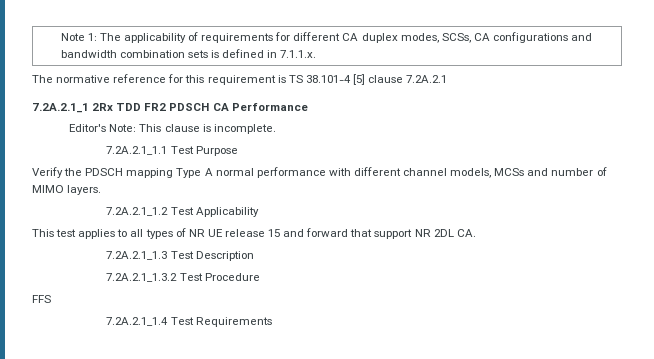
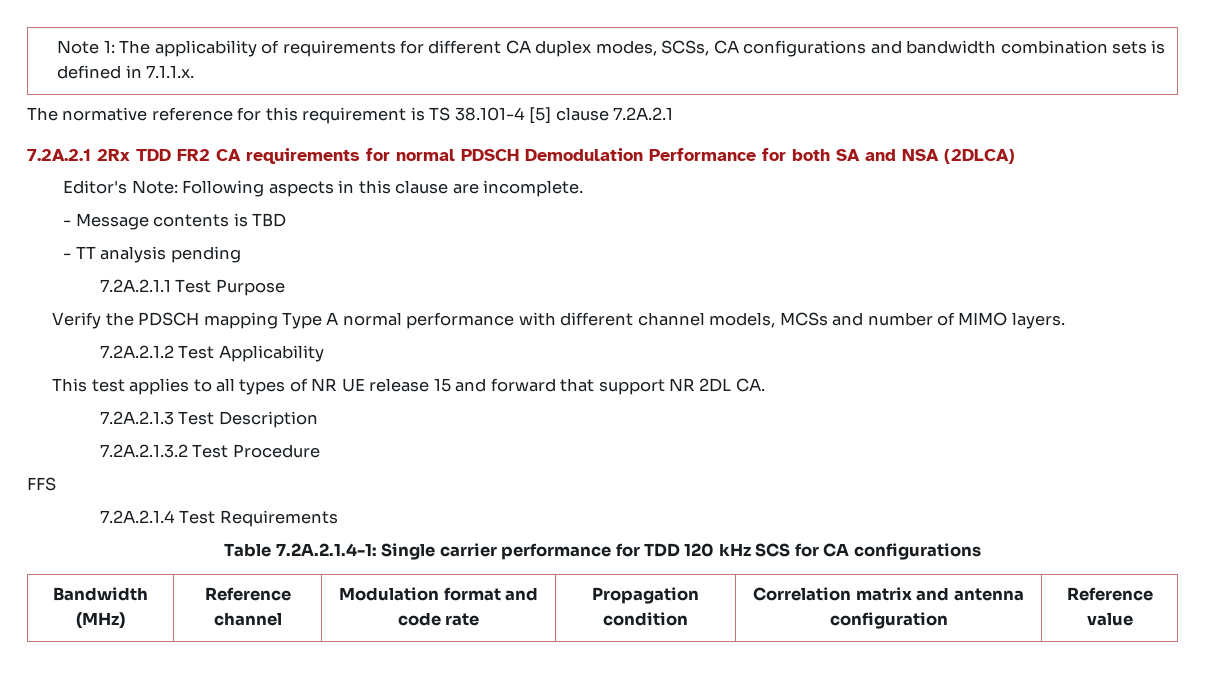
[32,103,89,113] 7.2A.2.1_1 -> [27,149,91,161] 7.2A.2.1
[169,103,308,111] [69,124,276,134] [106,146,168,155] PDSCH CA Performance // Editor's Note: This clause is incomplete. // 7.2A.2.1_1.1 -> [216,148,1015,164] [63,180,584,197] [63,213,287,230] [63,246,241,263] [99,279,171,292] CA requirements for normal PDSCH Demodulation Performance for both SA and NSA (2DLCA) // Editor's Note: Following aspects in this clause are incomplete. // - Message contents is TBD // - TT analysis pending // 7.2A.2.1.1
[106,207,169,216] 7.2A.2.1_1.2 -> [99,345,174,358] 7.2A.2.1.2
[106,251,168,260] 7.2A.2.1_1.3 -> [99,411,174,425] 7.2A.2.1.3
[106,273,178,282] 7.2A.2.1_1.3.2 -> [99,444,188,458] 7.2A.2.1.3.2
[106,317,169,326] 7.2A.2.1_1.4 -> [99,510,175,523] 7.2A.2.1.4
(272, 322) none -> [224,543,981,560] [52,587,148,601] [76,612,125,629] [204,587,291,601] [213,612,282,626] [339,587,538,601] [397,612,480,626] [592,587,699,604] [603,612,688,626] [753,587,1024,601] [829,612,948,629] [1066,587,1153,601] [1086,612,1133,626] // Table 7.2A.2.1.4-1: Single carrier performance for TDD 120 kHz SCS for CA configurations // Bandwidth (MHz) | Reference channel | Modulation format and code rate | Propagation condition | Correlation matrix and antenna configuration | Reference value

